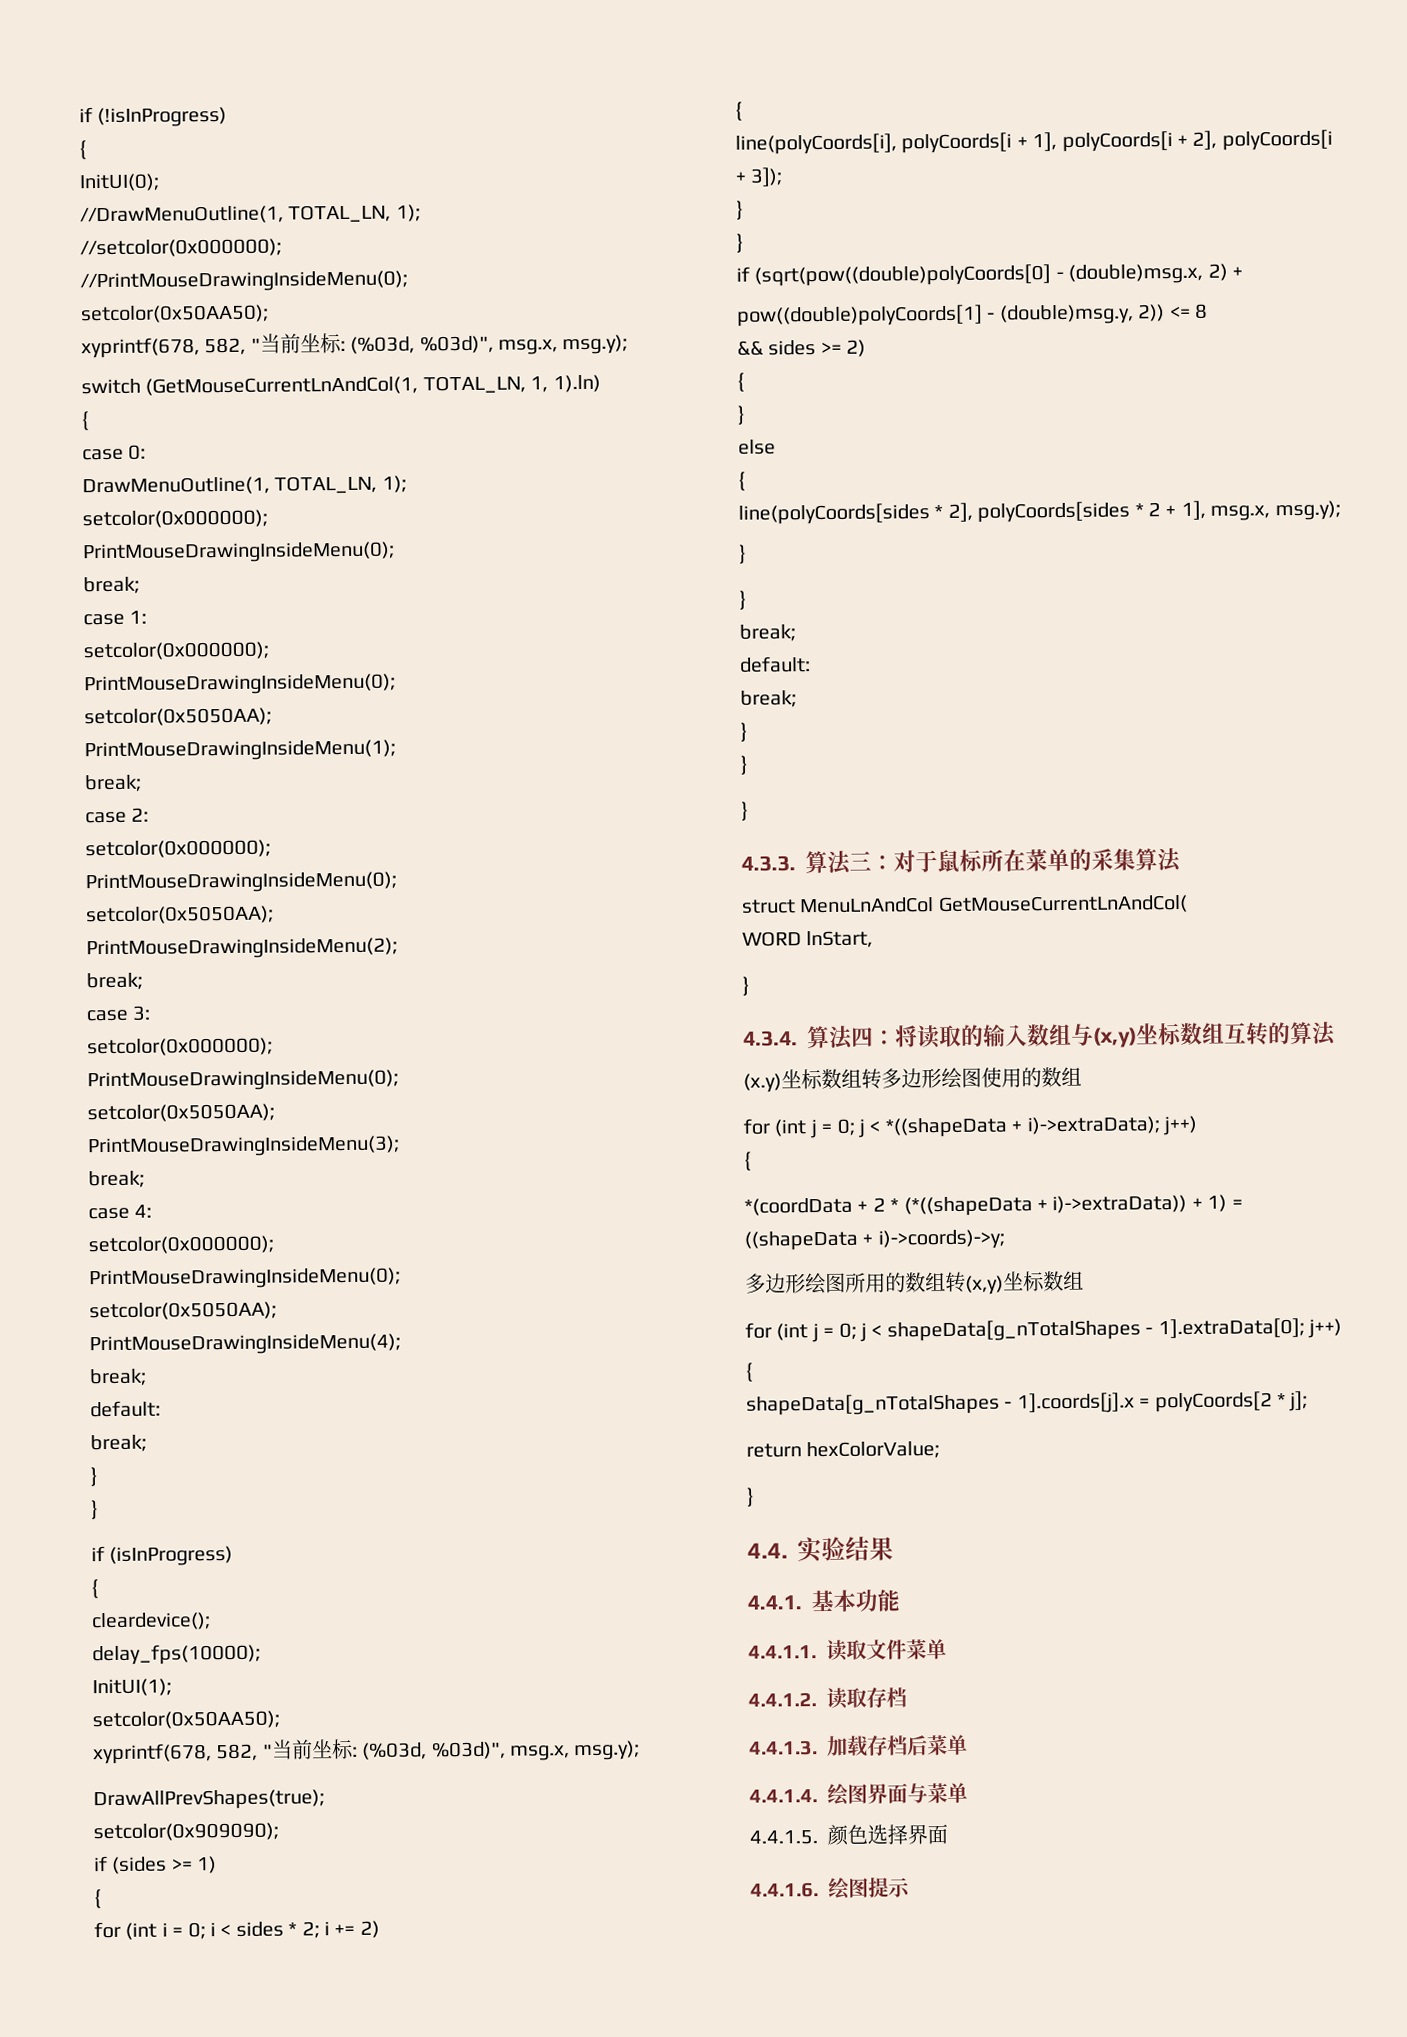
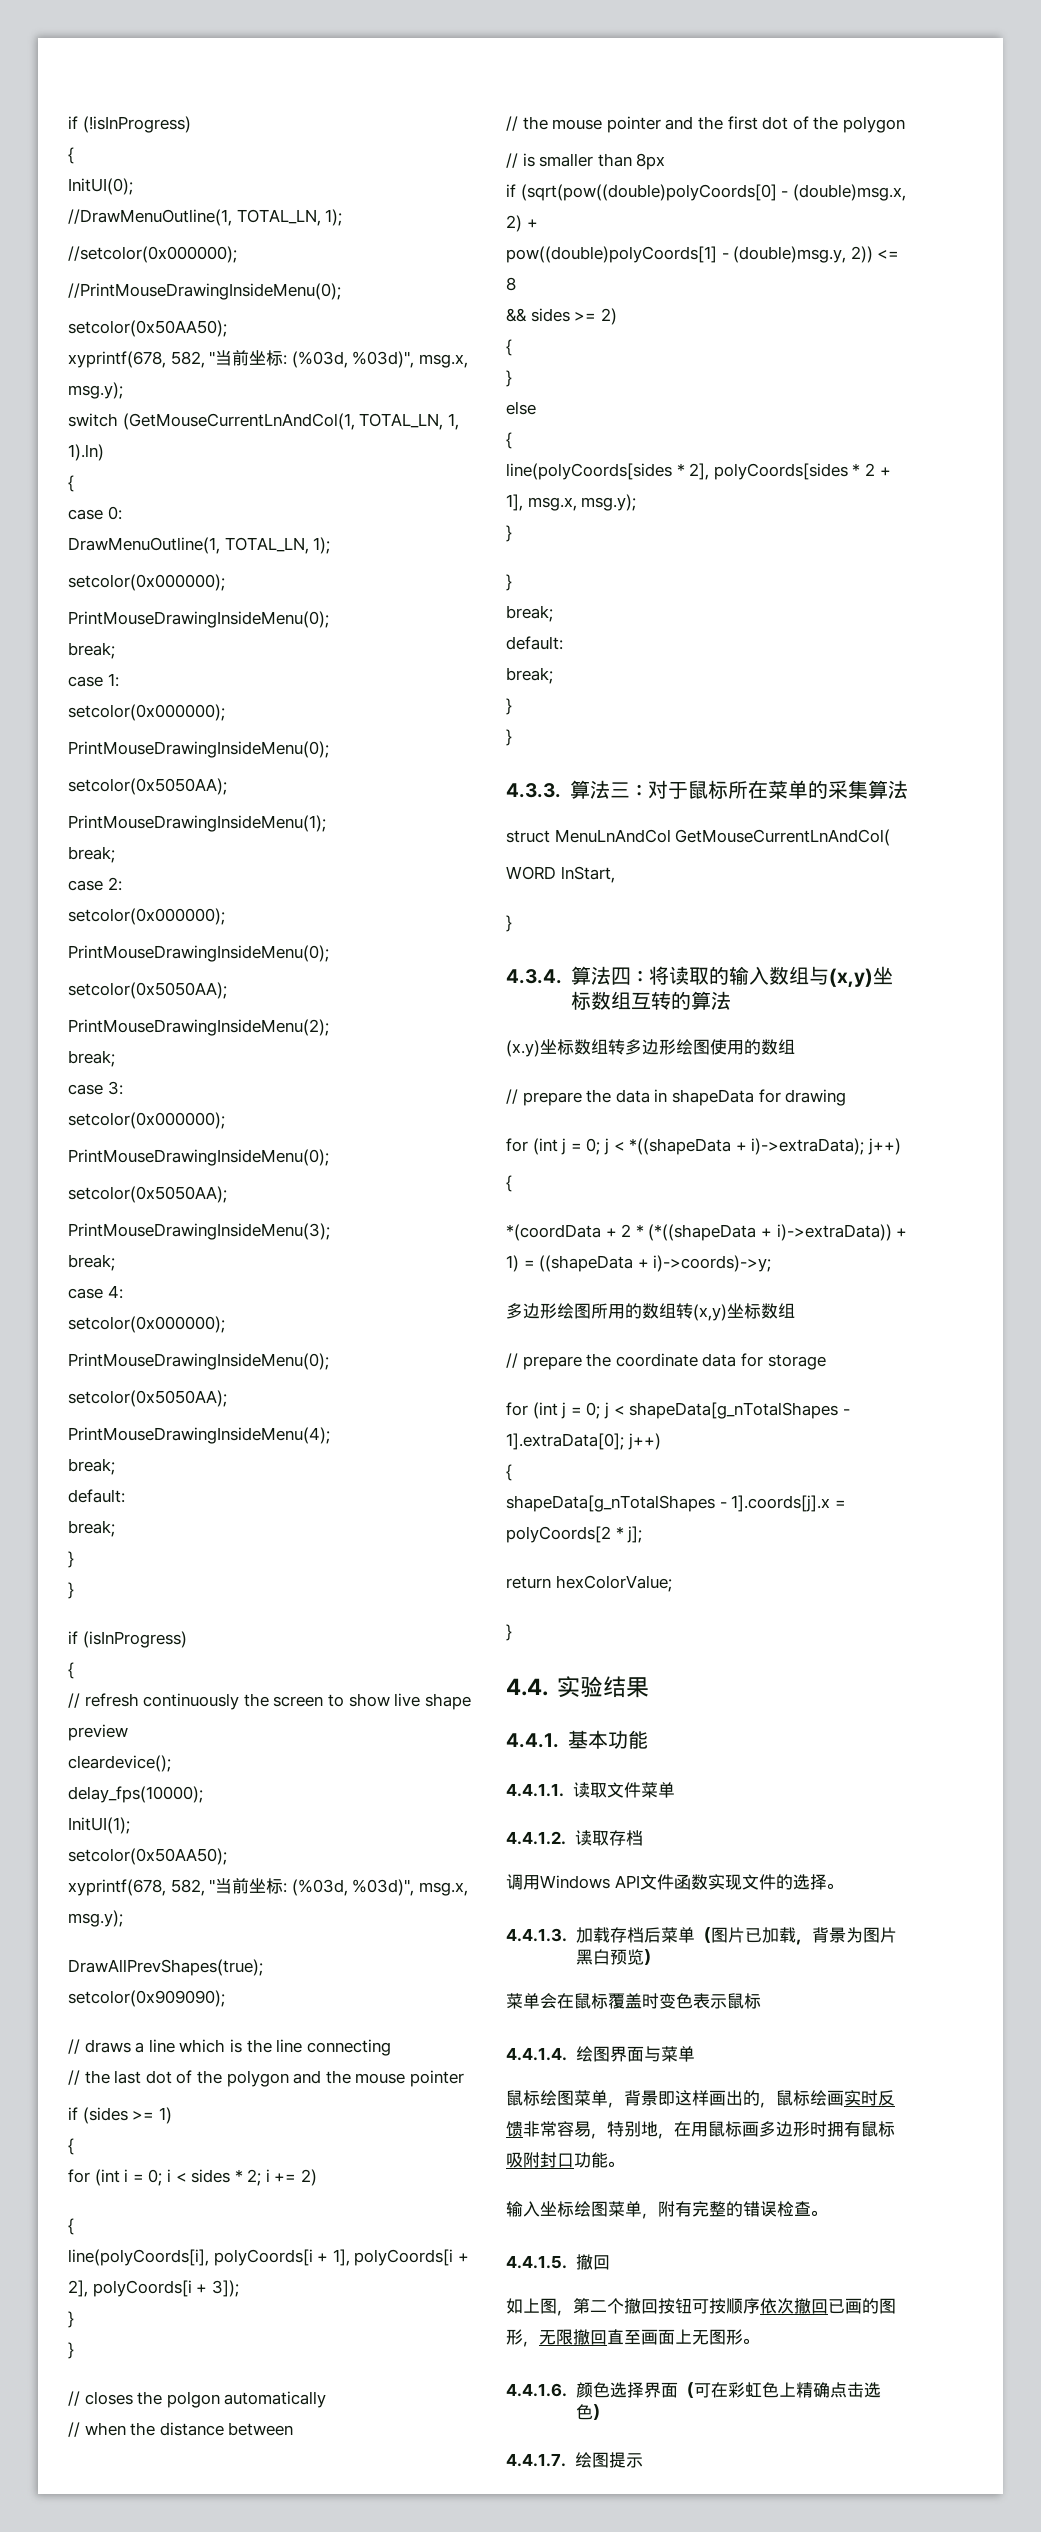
(99, 1589) none -> [68,1693,471,1710] [68,1724,128,1741] // // refresh continuously the screen to show live shape preview
(279, 1832) none -> [68,2039,391,2056] [68,2070,464,2087] // // draws a line which is the line connecting // // the last dot of the polygon and the mouse pointer
(744, 243) none -> [68,2391,327,2408] [68,2422,294,2437] [506,116,905,133] [506,153,666,170] // // closes the polgon automatically // // when the distance between // // the mouse pointer and the first dot of the polygon // // is smaller than 8px
[741,801,749,821] // } -> (512, 737) none
(1082, 1076) none -> [506,1089,847,1106] // // prepare the data in shapeData for drawing
(1084, 1280) none -> [506,1353,826,1370] // // prepare the coordinate data for storage
(907, 1697) none -> [506,1874,843,1890] // 调用Windows API文件函数实现文件的选择。
(968, 1744) none -> [694,1927,897,1945] [575,1949,660,1965] [506,1993,761,2009] （图片已加载，背景为图片黑白预览） // 菜单会在鼠标覆盖时变色表示鼠标
[749,1823,948,1846] [750,1882,819,1898] 4.4.1.5.颜色选择界面 // 4.4.1.6. -> [506,2090,895,2108] [506,2121,895,2139] [506,2152,624,2168] [506,2201,827,2219] [506,2254,610,2270] [506,2298,896,2316] [506,2329,759,2347] [506,2382,881,2398] [575,2404,609,2420] [506,2453,566,2467] 鼠标绘图菜单，背景即这样画出的，鼠标绘画实时反馈非常容易，特别地，在用鼠标画多边形时拥有鼠标吸附封口功能。 // 输入坐标绘图菜单，附有完整的错误检查。 // 4.4.1.5.撤回 // 如上图，第二个撤回按钮可按顺序依次撤回已画的图形，无限撤回直至画面上无图形。 // 4.4.1.6.颜色选择界面（可在彩虹色上精确点击选色） // 4.4.1.7.

